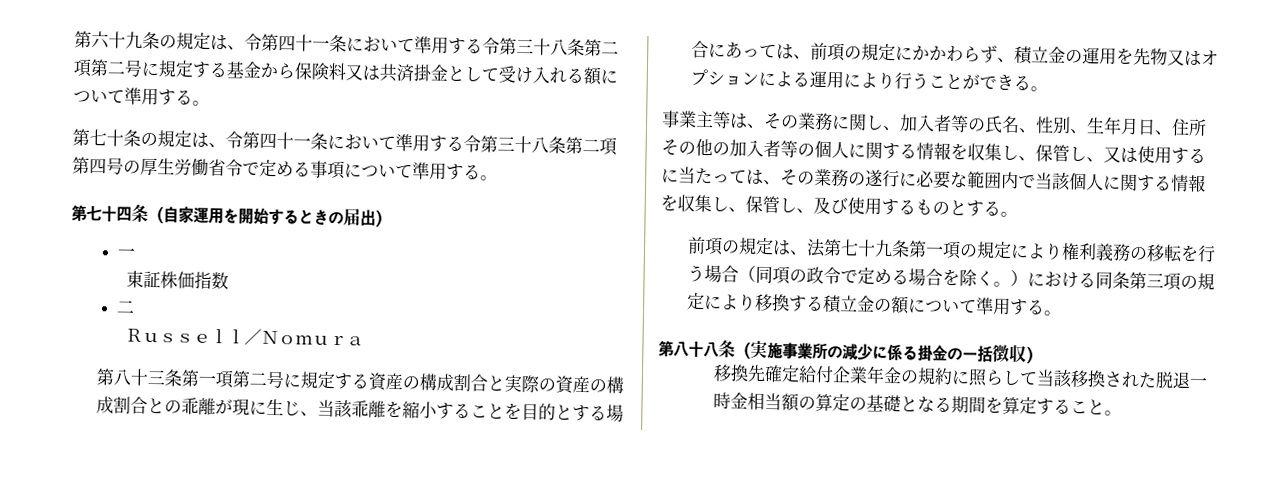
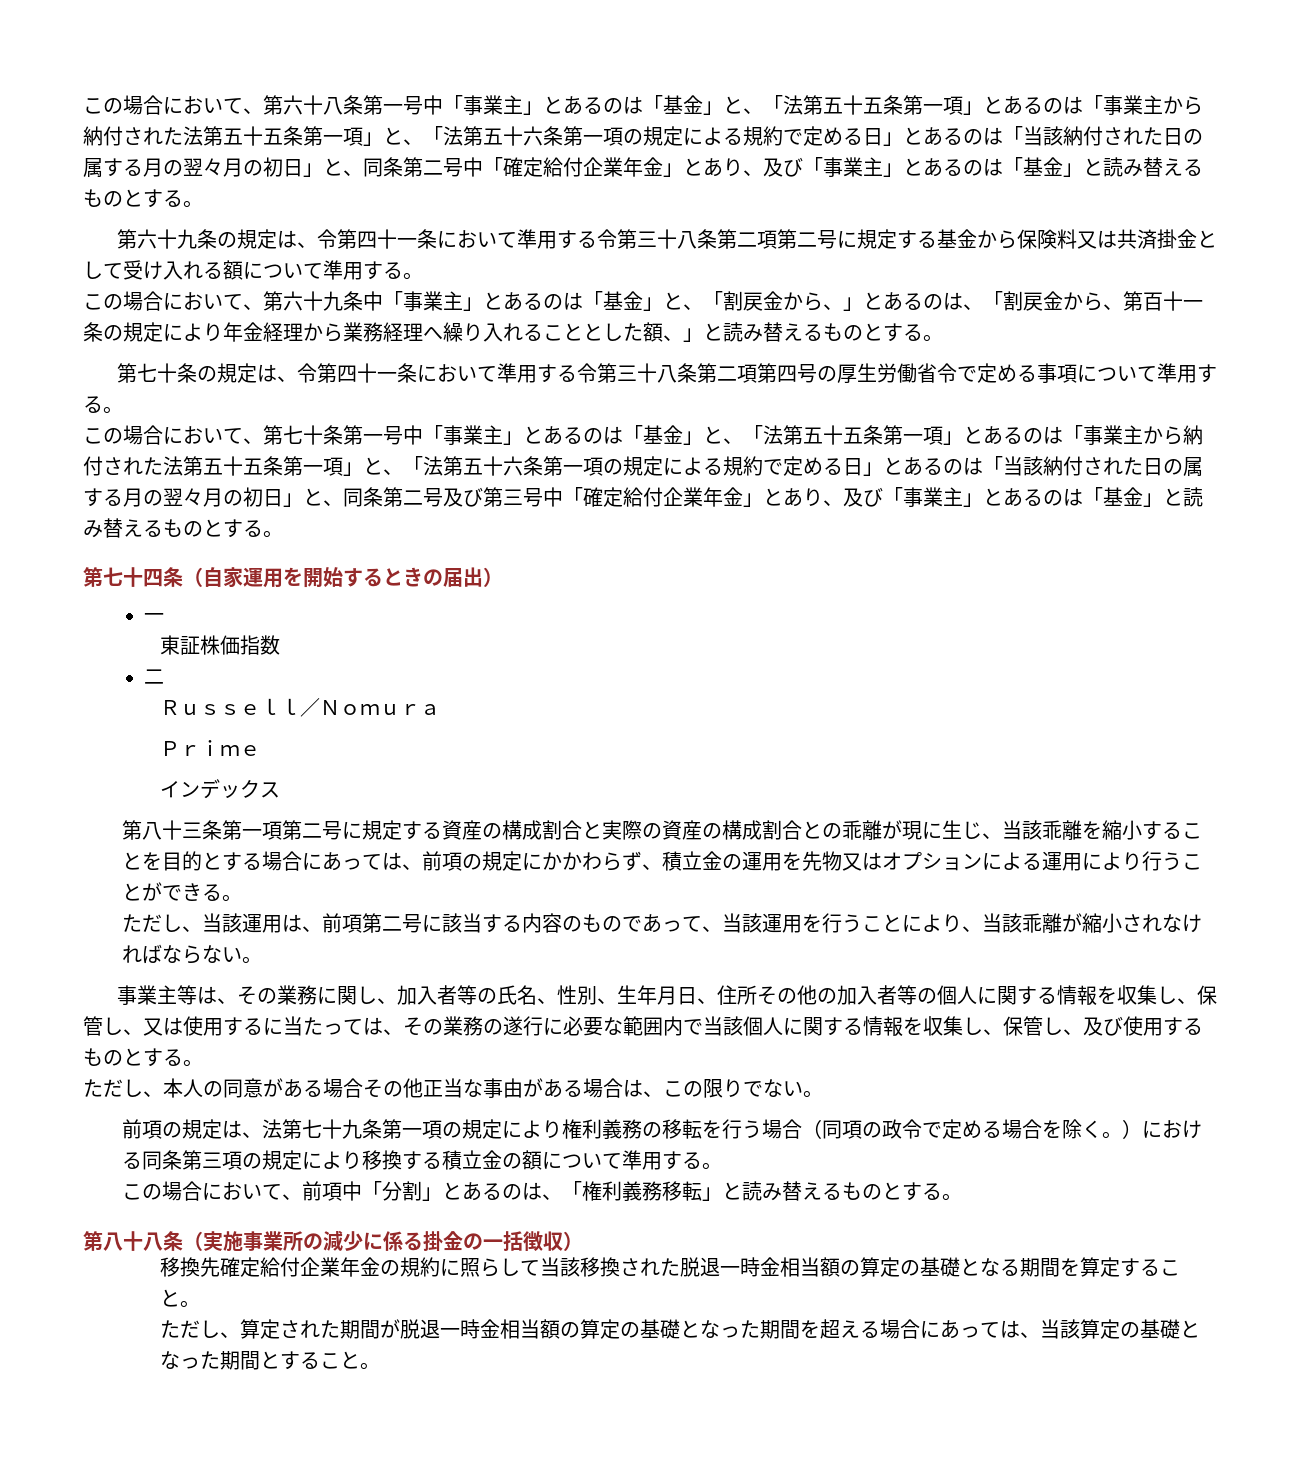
(74, 39) none -> [83,95,1203,115] [83,126,1203,146] [83,157,1203,178] [83,189,203,208] この場合において、第六十八条第一号中「事業主」とあるのは「基金」と、「法第五十五条第一項」とあるのは「事業主から納付された法第五十五条第一項」と、「法第五十六条第一項の規定による規約で定める日」とあるのは「当該納付された日の属する月の翌々月の初日」と、同条第二号中「確定給付企業年金」とあり、及び「事業主」とあるのは「基金」と読み替えるものとする。 //
(210, 103) none -> [83,291,1203,311] [83,322,943,342] // この場合において、第六十九条中「事業主」とあるのは「基金」と、「割戻金から、」とあるのは、「割戻金から、第百十一条の規定により年金経理から業務経理へ繰り入れることとした額、」と読み替えるものとする。
(498, 178) none -> [83,425,1203,445] [83,456,1203,477] [83,487,1203,507] [83,518,283,538] // この場合において、第七十条第一号中「事業主」とあるのは「基金」と、「法第五十五条第一項」とあるのは「事業主から納付された法第五十五条第一項」と、「法第五十六条第一項の規定による規約で定める日」とあるのは「当該納付された日の属する月の翌々月の初日」と、同条第二号及び第三号中「確定給付企業年金」とあり、及び「事業主」とあるのは「基金」と読み替えるものとする。
(365, 341) none -> [160,740,261,756] [160,779,281,799] // Ｐｒｉｍｅ // インデックス
(1049, 89) none -> [121,913,1202,933] [121,944,262,964] // ただし、当該運用は、前項第二号に該当する内容のものであって、当該運用を行うことにより、当該乖離が縮小されなければならない。
(1018, 214) none -> [83,1078,823,1098] // ただし、本人の同意がある場合その他正当な事由がある場合は、この限りでない。
(1063, 313) none -> [121,1181,962,1201] // この場合において、前項中「分割」とあるのは、「権利義務移転」と読み替えるものとする。
(1123, 413) none -> [160,1319,1201,1339] [160,1351,381,1370] // ただし、算定された期間が脱退一時金相当額の算定の基礎となった期間を超える場合にあっては、当該算定の基礎となった期間とすること。

